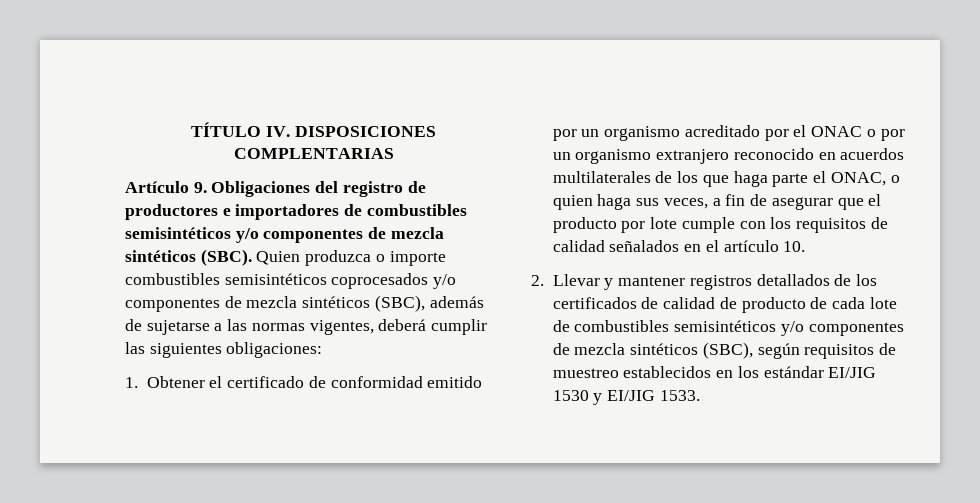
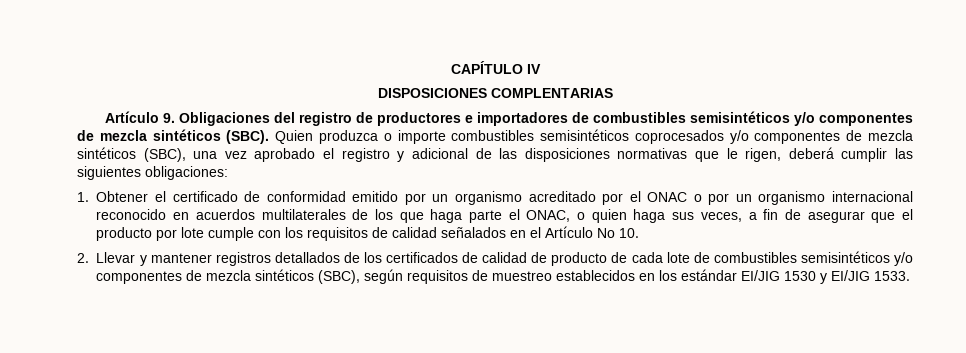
[191,122,290,137] TÍTULO IV. -> [450,61,541,74] CAPÍTULO IV //
[429,296,484,308] [125,319,374,335] además de sujetarse a las normas vigentes, -> [193,148,782,162] una vez aprobado el registro y adicional de las disposiciones normativas que le rigen,
[656,149,730,164] extranjero -> [831,191,913,202] internacional
[723,240,779,252] artículo -> [545,226,616,238] Artículo No

